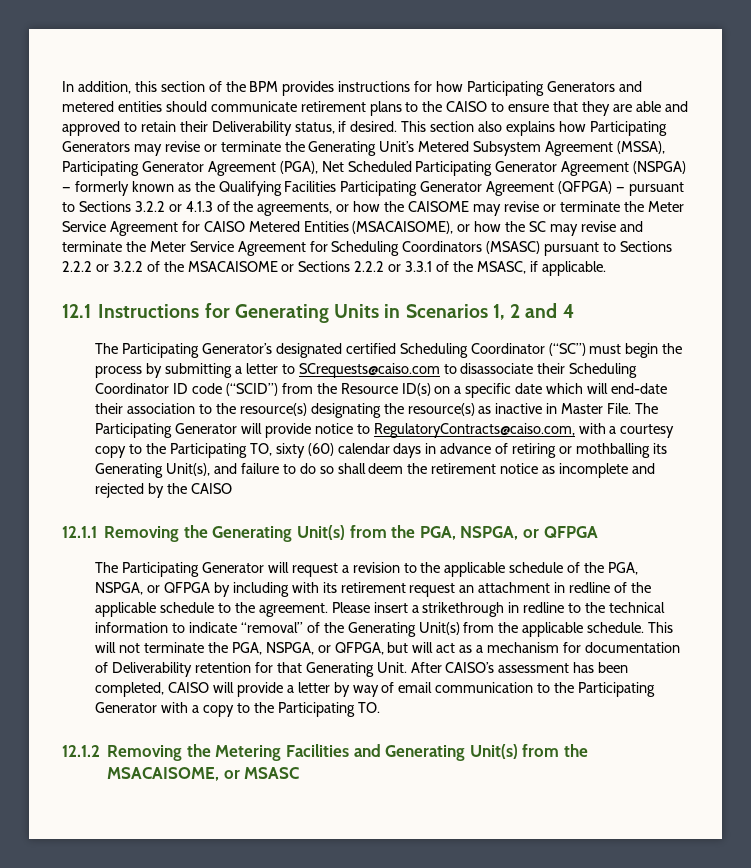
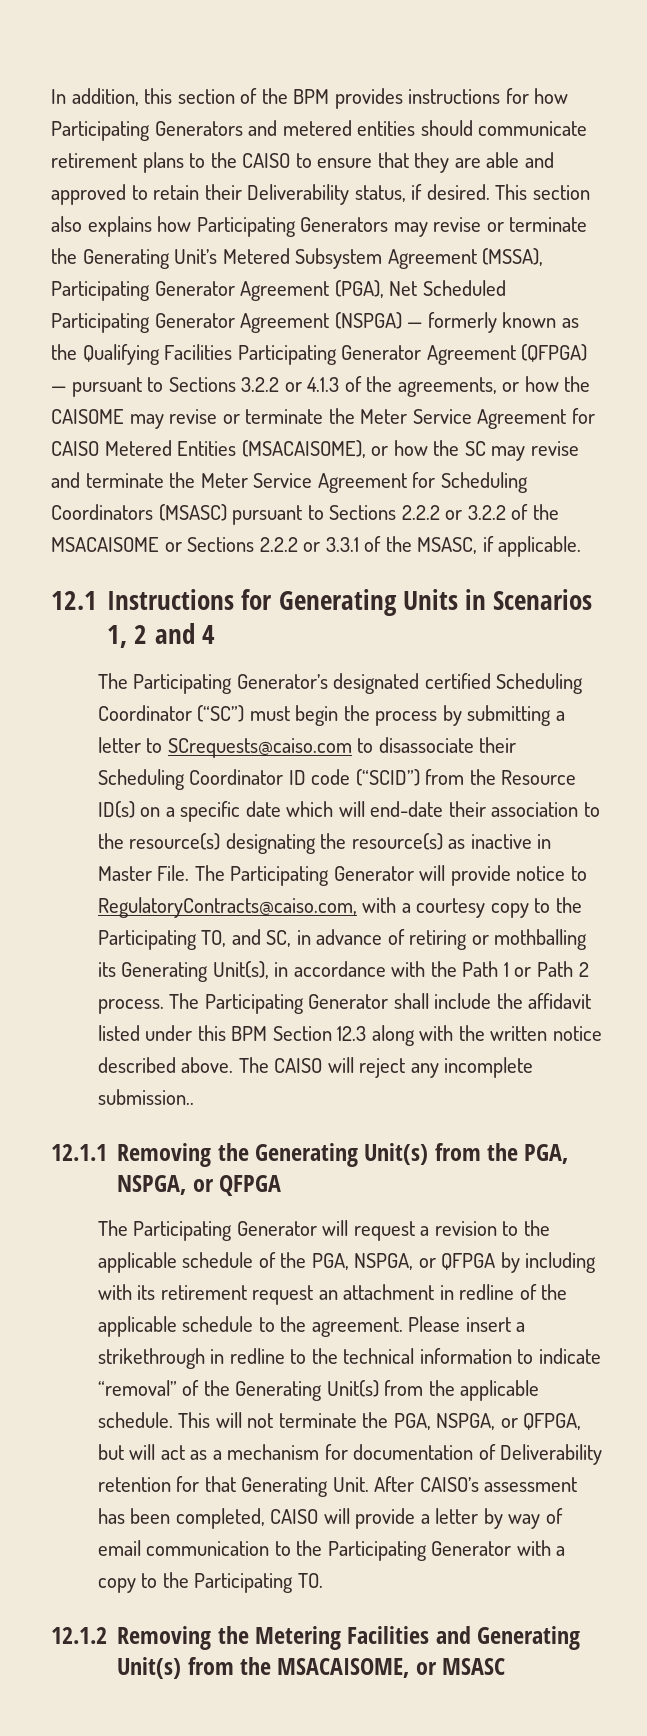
[275,443,422,458] sixty (60) calendar days -> [231,929,292,947] and SC,
[214,463,655,478] [95,483,232,498] and failure to do so shall deem the retirement notice as incomplete and rejected by the CAISO -> [274,961,589,977] [97,993,592,1014] [97,1025,603,1046] [97,1057,534,1078] [97,1089,194,1105] in accordance with the Path 1 or Path 2 process. The Participating Generator shall include the affidavit listed under this BPM Section 12.3 along with the written notice described above. The CAISO will reject any incomplete submission..

